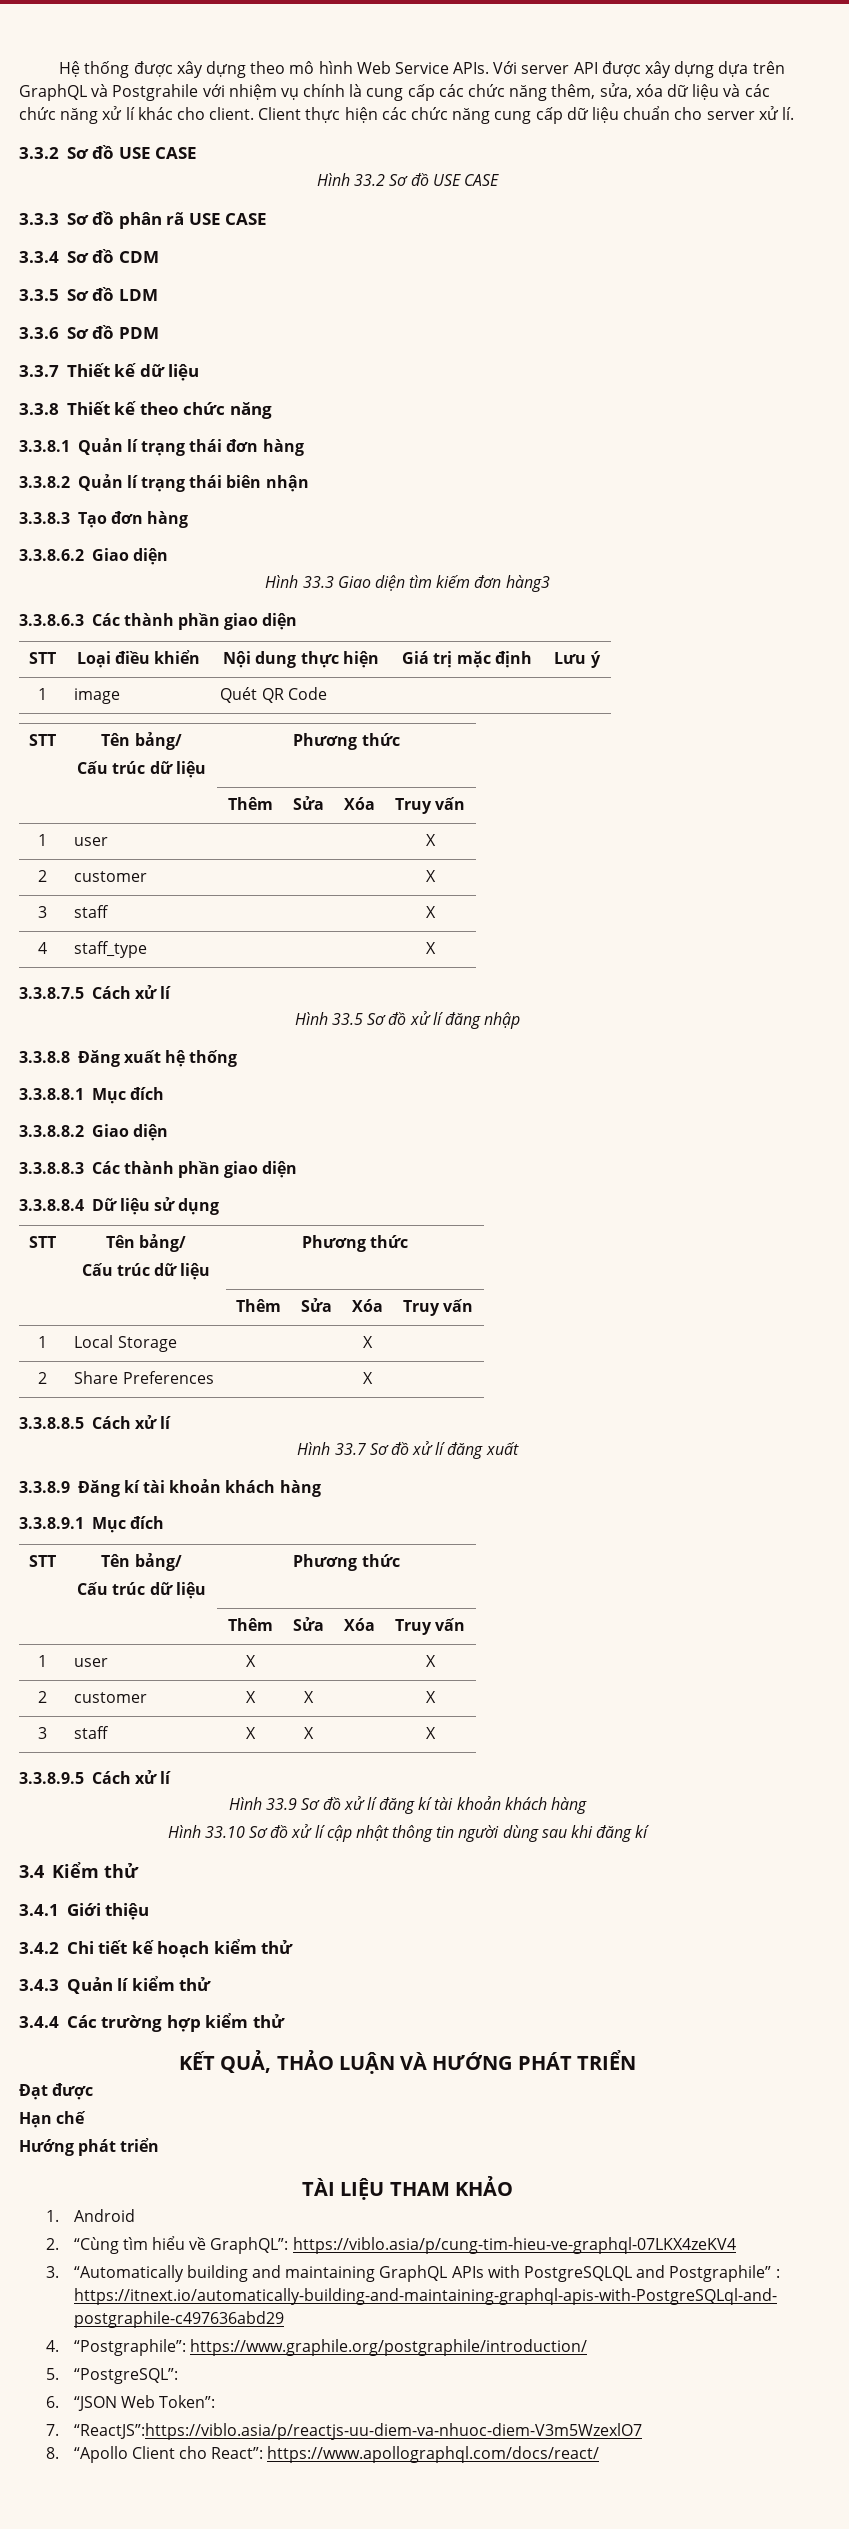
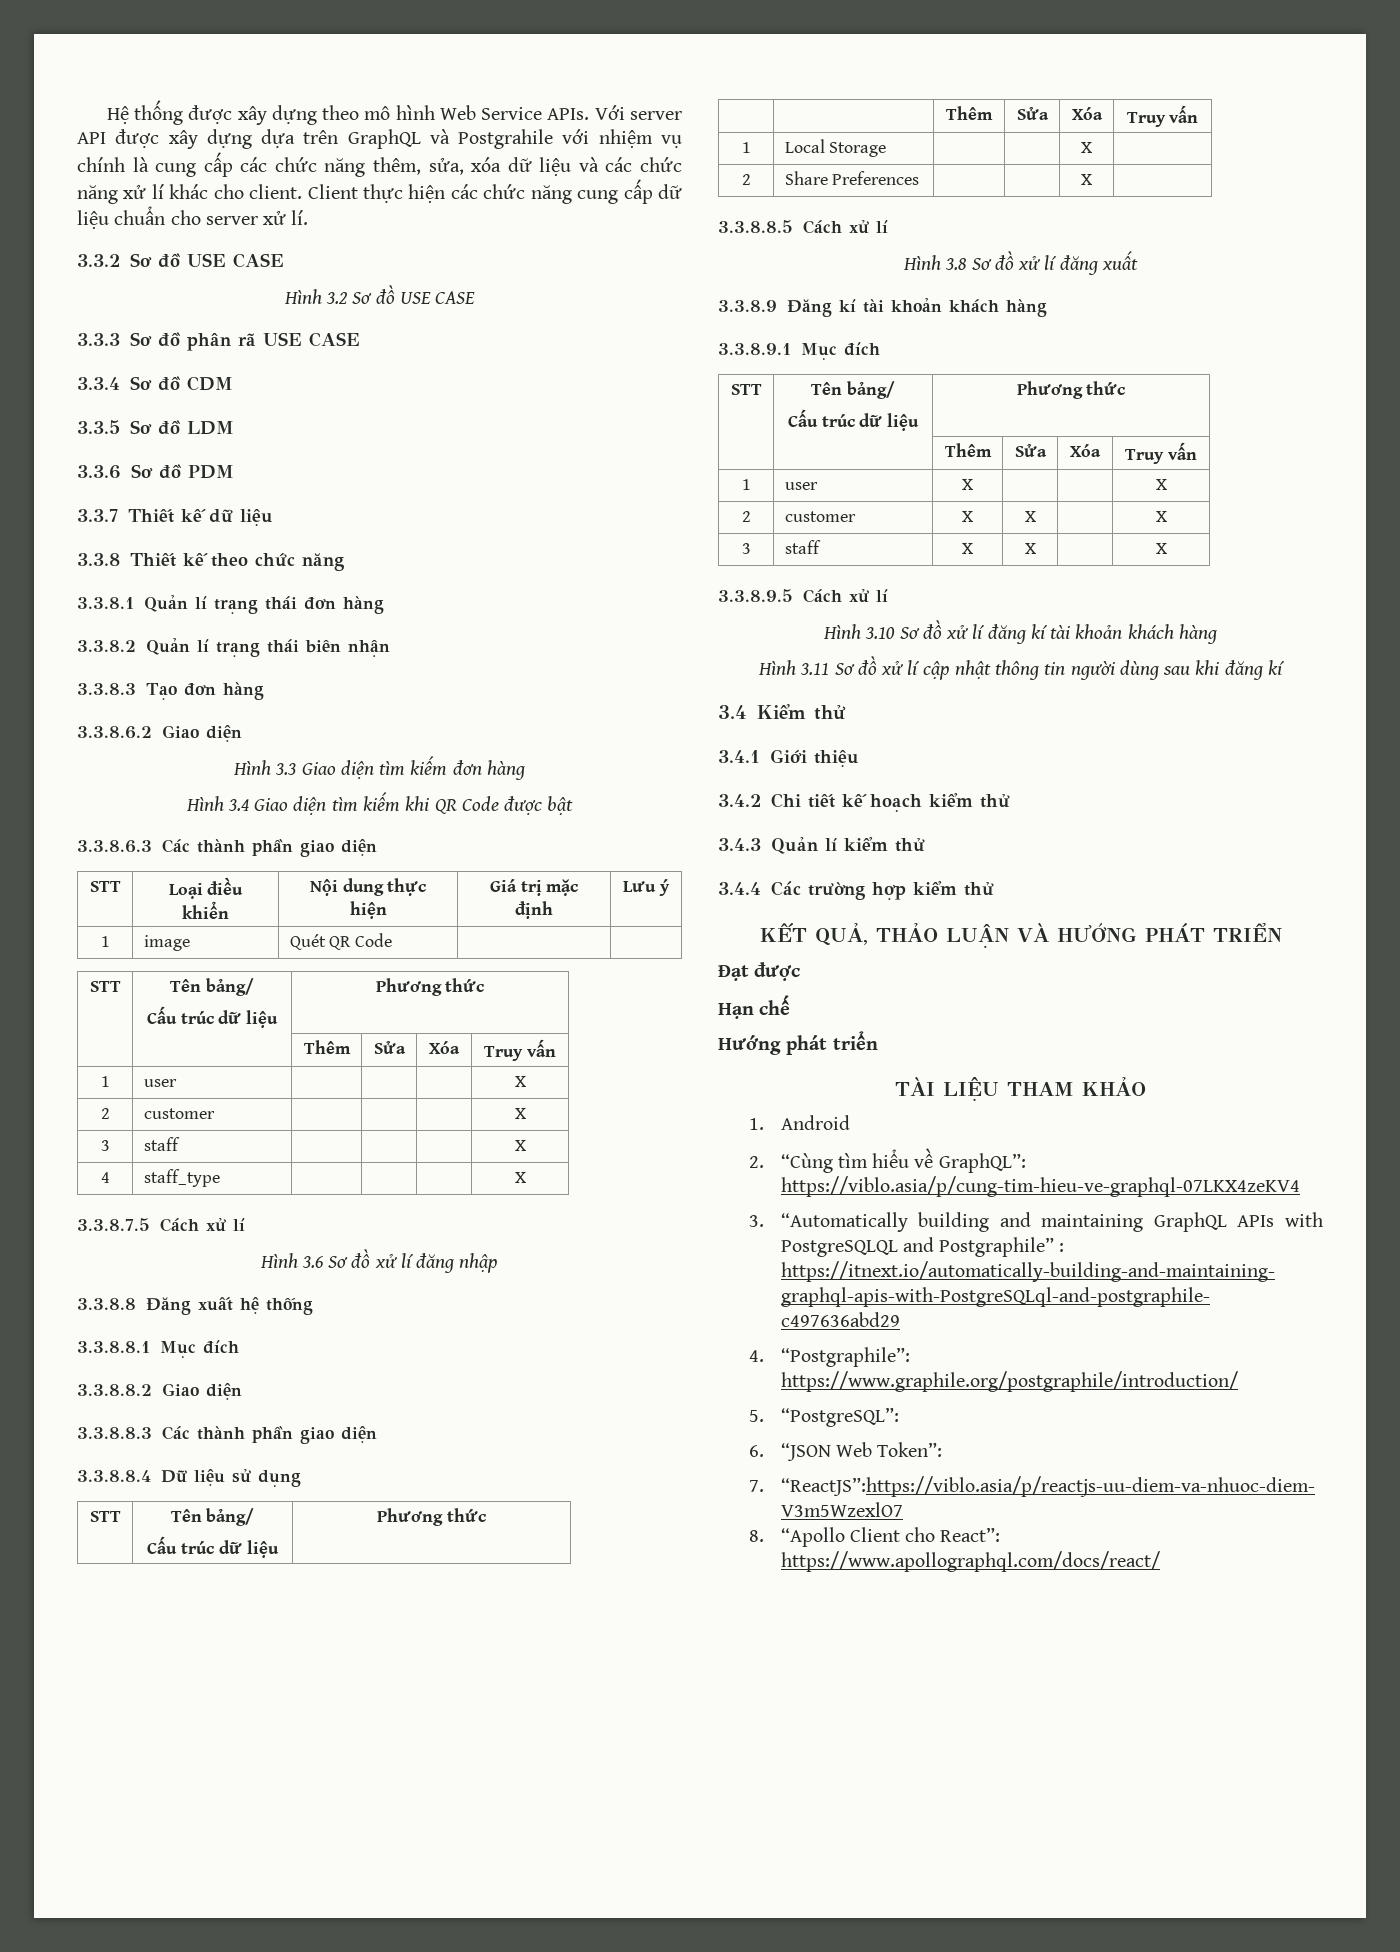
[354,174,386,186] 33.2 -> [326,292,348,304] 3.2
[302,576,334,588] 33.3 -> [275,763,297,775] 3.3
[505,575,550,592] hàng3 -> [486,760,525,780] [185,792,574,815] hàng // Hình 3.4 Giao diện tìm kiếm khi QR Code được bật
[332,1013,364,1025] 33.5 -> [301,1256,324,1268] 3.6
[334,1443,366,1455] 33.7 -> [945,258,967,270] 3.8
[266,1798,298,1810] 33.9 -> [865,627,896,639] 3.10
[204,1826,245,1838] 33.10 -> [800,663,830,675] 3.11

